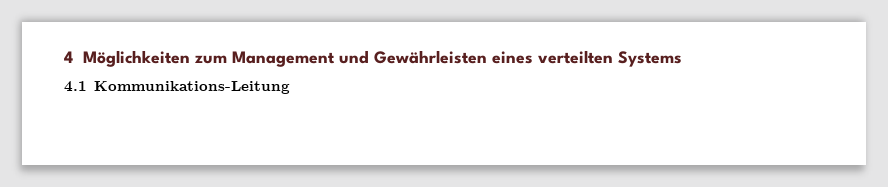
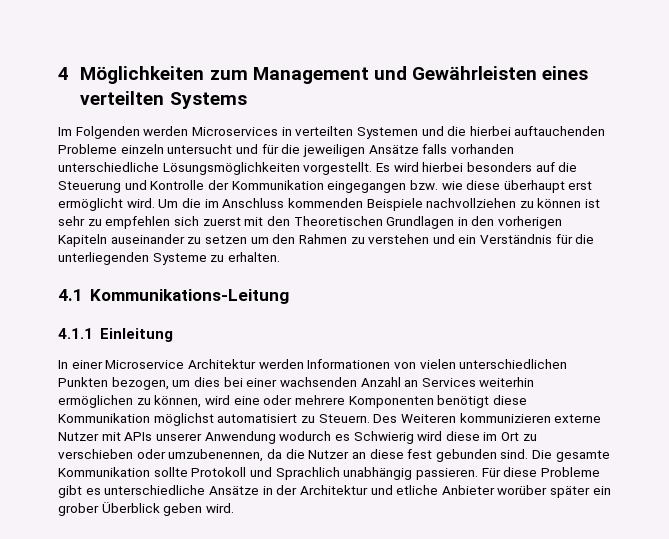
[64,81,291,94] 4.1 Kommunikations-Leitung -> [58,126,606,139] [58,144,514,157] [58,162,578,175] [58,180,593,193] [58,198,601,211] [58,216,563,229] [58,234,595,247] [58,252,280,265] [58,289,289,304] [58,328,173,342] [58,359,568,369] [58,377,535,390] [58,395,527,408] [58,413,602,426] [58,431,537,444] [58,449,610,462] [58,467,600,480] [58,485,611,498] [58,502,234,516] Im Folgenden werden Microservices in verteilten Systemen und die hierbei auftauchenden Probleme einzeln untersucht und für die jeweiligen Ansätze falls vorhanden unterschiedliche Lösungsmöglichkeiten vorgestellt. Es wird hierbei besonders auf die Steuerung und Kontrolle der Kommunikation eingegangen bzw. wie diese überhaupt erst ermöglicht wird. Um die im Anschluss kommenden Beispiele nachvollziehen zu können ist sehr zu empfehlen sich zuerst mit den Theoretischen Grundlagen in den vorherigen Kapiteln auseinander zu setzen um den Rahmen zu verstehen und ein Verständnis für die unterliegenden Systeme zu erhalten. // 4.1 Kommunikations-Leitung // 4.1.1 Einleitung // In einer Microservice Architektur werden Informationen von vielen unterschiedlichen Punkten bezogen, um dies bei einer wachsenden Anzahl an Services weiterhin ermöglichen zu können, wird eine oder mehrere Komponenten benötigt diese Kommunikation möglichst automatisiert zu Steuern. Des Weiteren kommunizieren externe Nutzer mit APIs unserer Anwendung wodurch es Schwierig wird diese im Ort zu verschieben oder umzubenennen, da die Nutzer an diese fest gebunden sind. Die gesamte Kommunikation sollte Protokoll und Sprachlich unabhängig passieren. Für diese Probleme gibt es unterschiedliche Ansätze in der Architektur und etliche Anbieter worüber später ein grober Überblick geben wird.

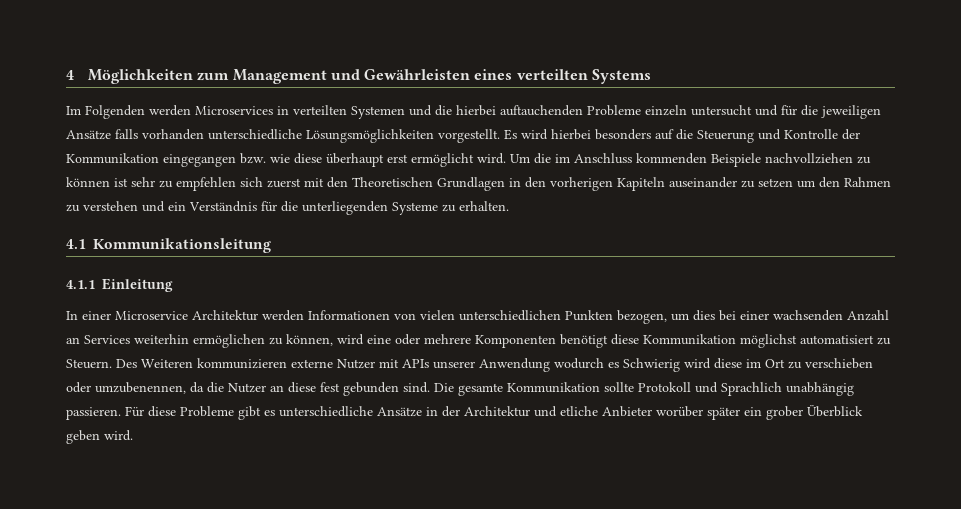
[89,289,289,304] Kommunikations-Leitung -> [93,238,271,253] Kommunikationsleitung

